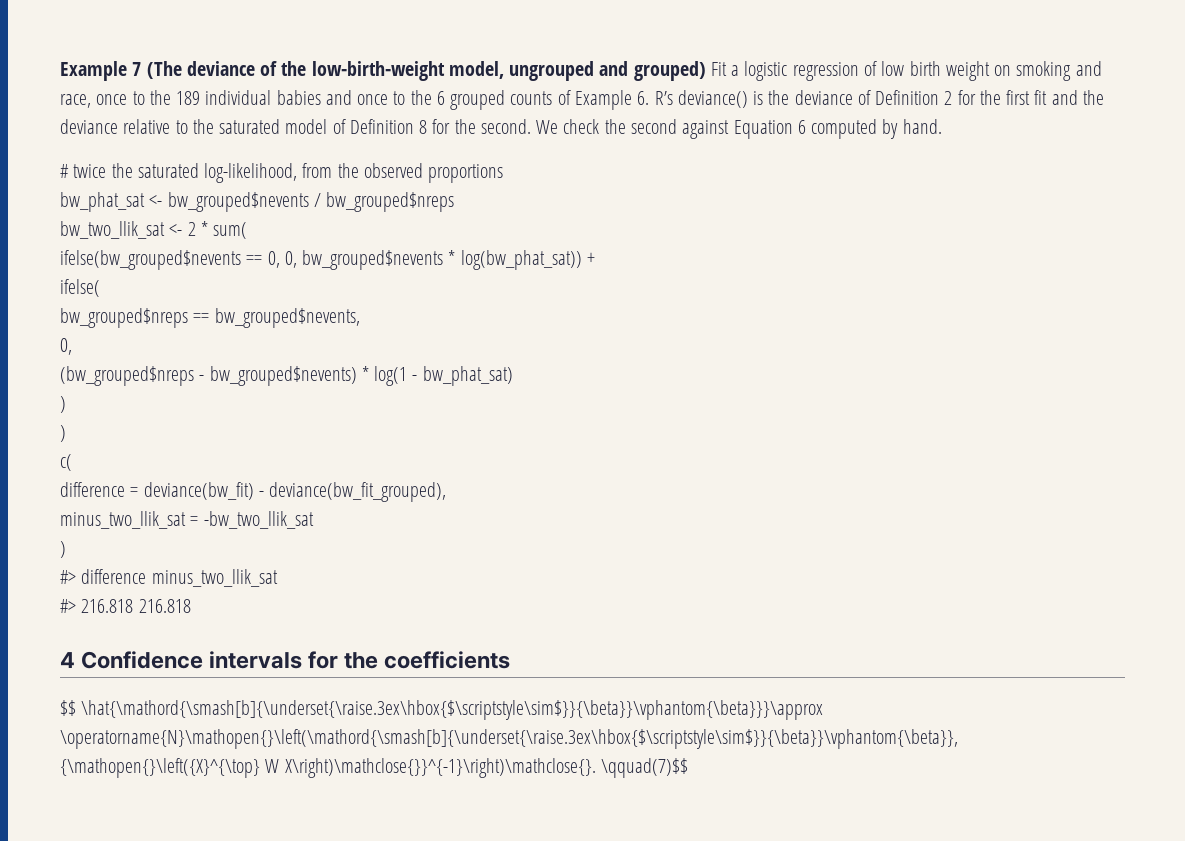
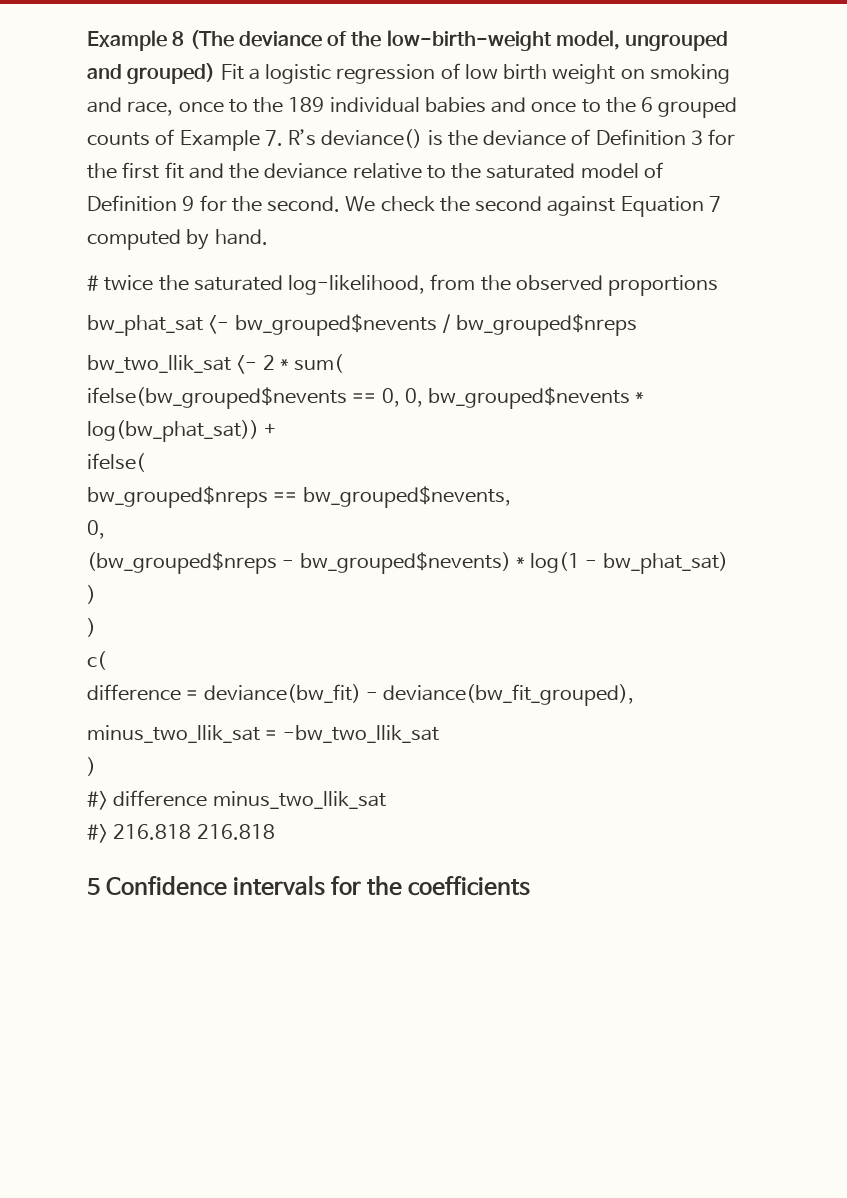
[60,61,142,81] Example 7 -> [87,30,185,51] Example 8
[637,91,650,105] 6. -> [264,130,283,146] 7.
[944,91,953,105] 2 -> [690,130,703,145] 3
[419,120,428,134] 8 -> [182,196,195,211] 9
[797,120,806,134] 6 -> [708,196,721,212] 7
[60,652,75,668] 4 -> [87,878,100,895] 5
[60,700,824,720] [60,729,958,749] [60,758,688,778] // $$ \hat{\mathord{\smash[b]{\underset{\raise.3ex\hbox{$\scriptstyle\sim$}}{\beta}}\vphantom{\beta}}}\approx \operatorname{N}\mathopen{}\left(\mathord{\smash[b]{\underset{\raise.3ex\hbox{$\scriptstyle\sim$}}{\beta}}\vphantom{\beta}}, {\mathopen{}\left({X}^{\top} W X\right)\mathclose{}}^{-1}\right)\mathclose{}. \qquad(7)$$ -> (531, 886) none

